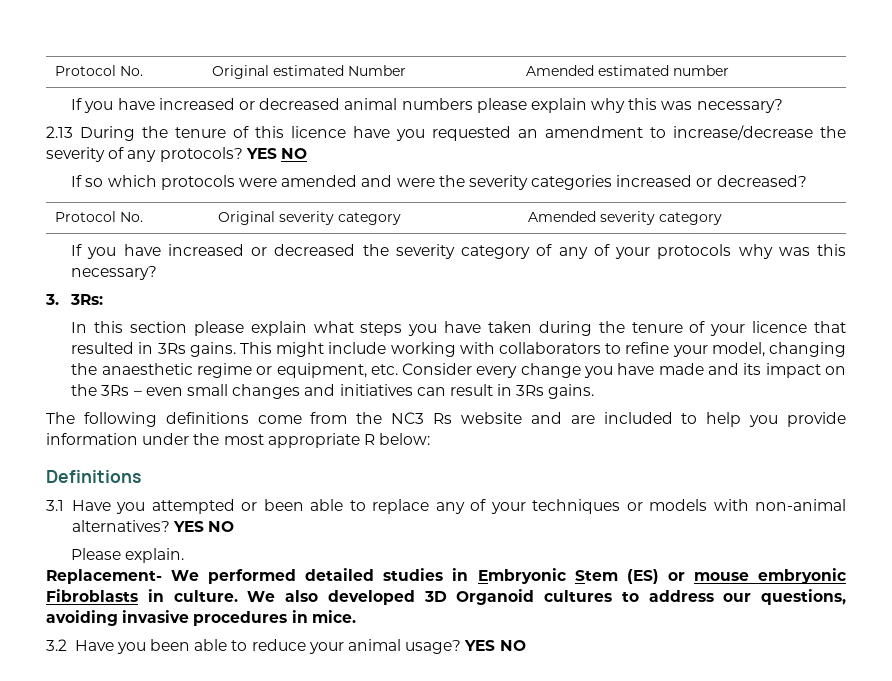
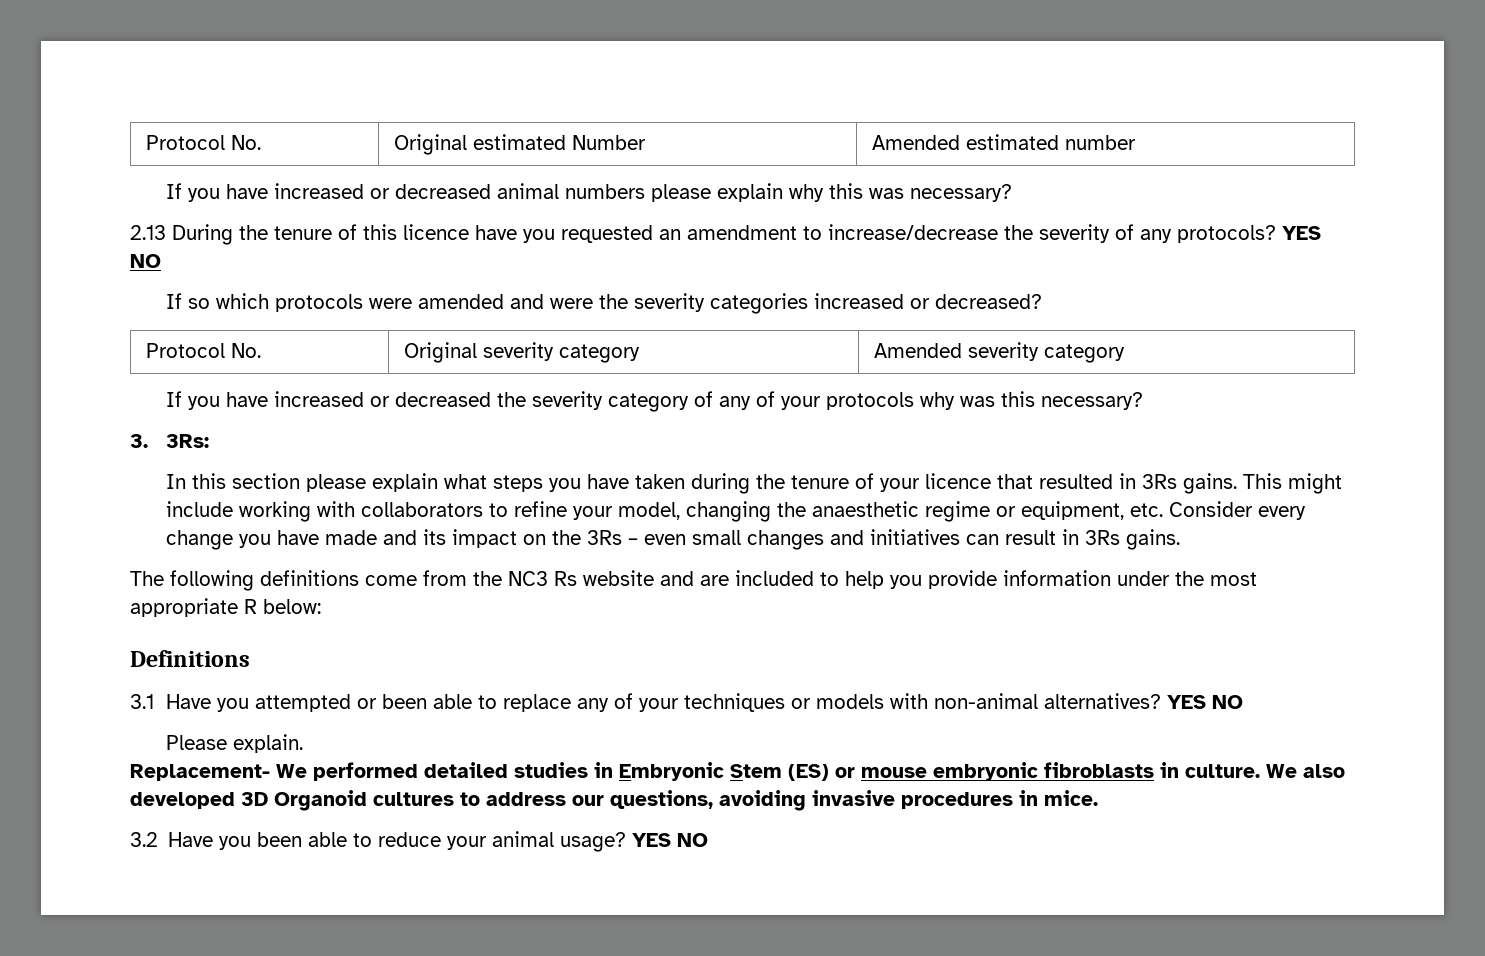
[46,589,138,602] Fibroblasts -> [1044,762,1154,778] fibroblasts

